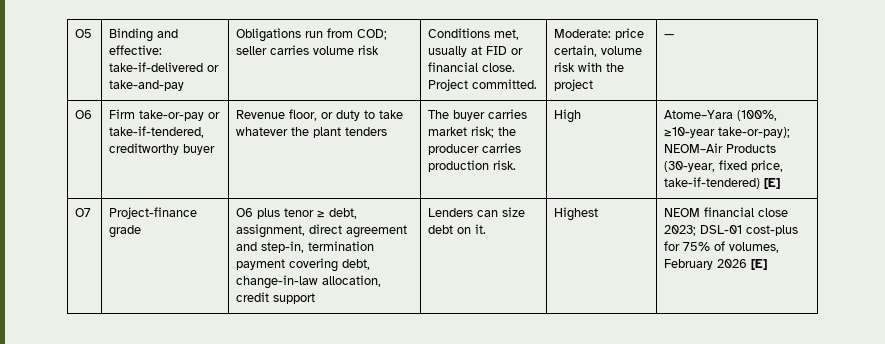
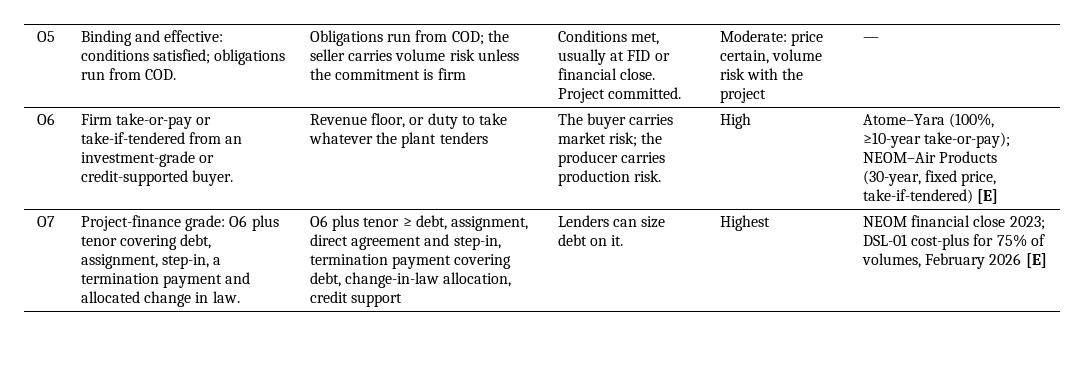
[109,62,220,72] [109,80,185,91] take-if-delivered or take-and-pay -> [80,49,286,65] [80,68,177,80] conditions satisfied; obligations run from COD.
(388, 34) none -> [487,30,509,42] the
(380, 50) none -> [477,49,519,61] [309,68,466,80] unless the commitment is firm
[109,126,205,138] [109,143,216,155] take-if-tendered, creditworthy buyer -> [80,132,243,144] [80,151,214,167] [80,170,233,186] take-if-tendered from an investment-grade or credit-supported buyer.
[109,225,142,238] grade -> [184,215,279,231] [80,234,212,250] [80,254,222,269] [80,272,251,288] [80,291,240,307] grade: O6 plus tenor covering debt, assignment, step-in, a termination payment and allocated change in law.

